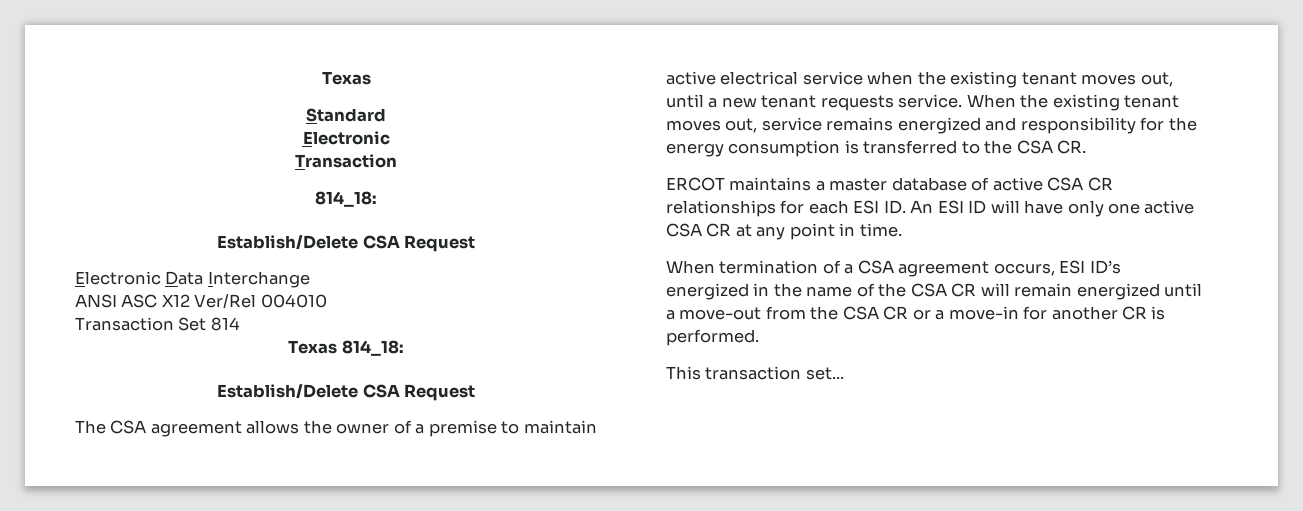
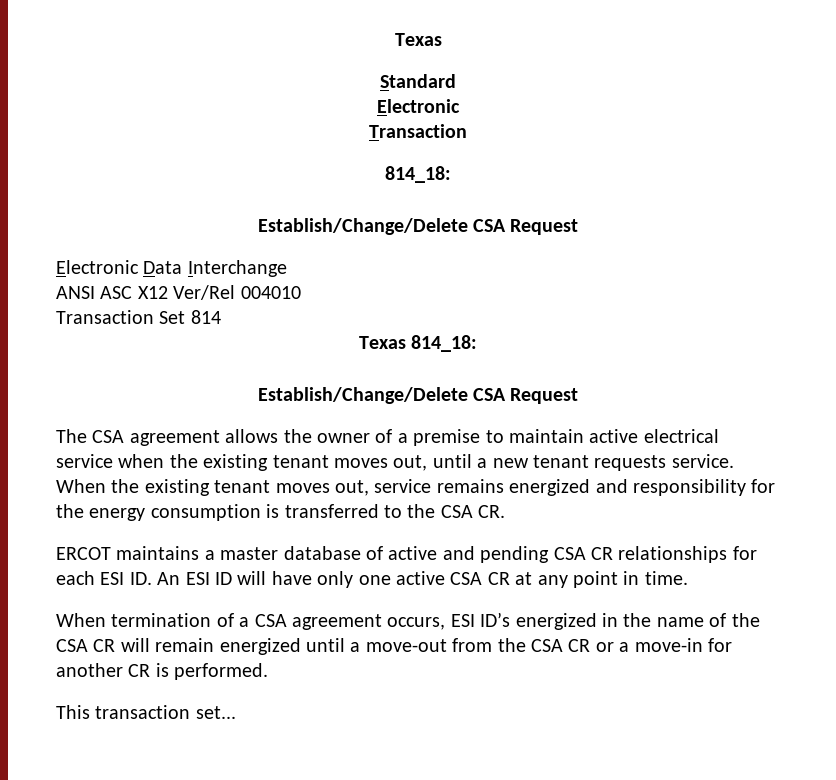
[217,235,359,249] Establish/Delete -> [257,218,468,235] Establish/Change/Delete
[217,384,359,398] Establish/Delete -> [257,387,468,404] Establish/Change/Delete
(1043, 184) none -> [442,546,550,563] and pending

